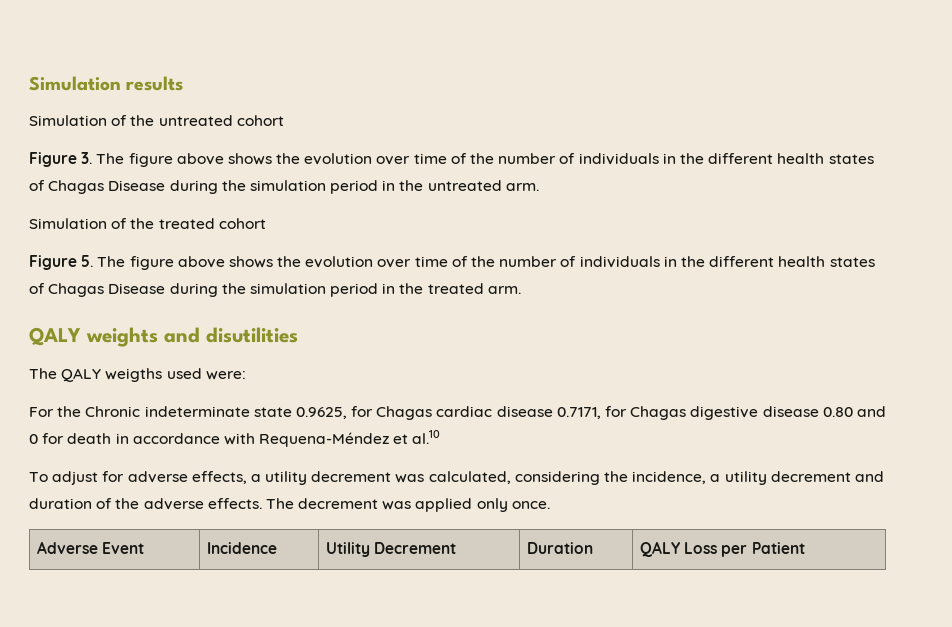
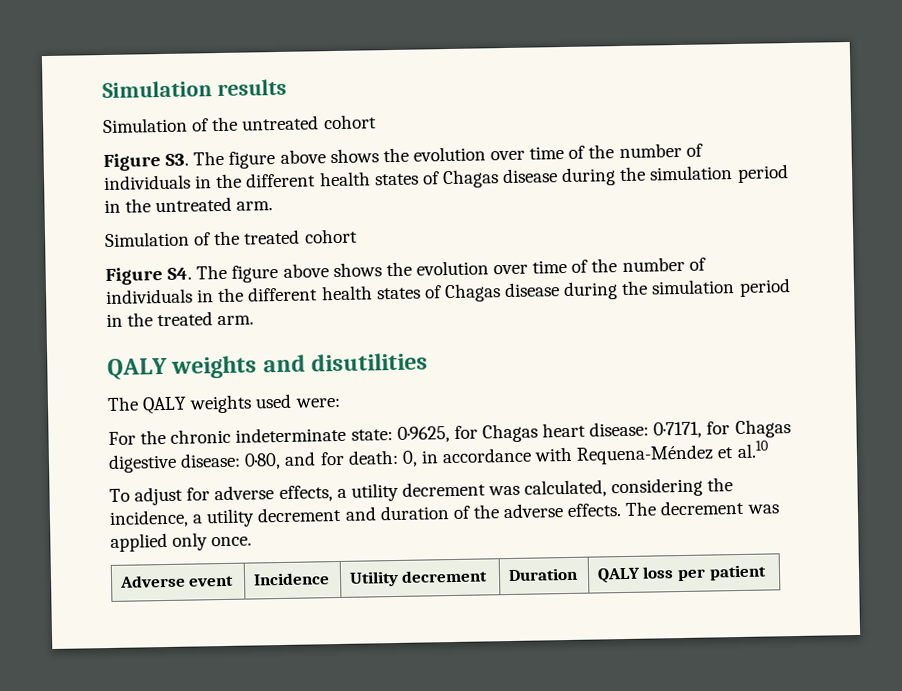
[81,152,93,164] 3. -> [165,153,190,166] S3.
[108,180,166,191] Disease -> [502,168,559,184] disease
[81,255,94,267] 5. -> [167,267,193,280] S4.
[108,283,166,294] Disease -> [504,282,561,298] disease
[105,368,163,382] weigths -> [189,394,253,414] weights
[85,406,886,420] [29,433,112,444] Chronic indeterminate state 0.9625, for Chagas cardiac disease 0.7171, for Chagas digestive disease 0.80 and 0 for death -> [170,419,791,444] [108,449,418,473] chronic indeterminate state: 0·9625, for Chagas heart disease: 0·7171, for Chagas digestive disease: 0·80, and for death: 0,
[102,542,145,554] Event -> [188,575,235,587] event
[374,542,457,554] Decrement -> [401,569,489,583] decrement
[684,542,805,557] Loss per Patient -> [642,564,767,582] loss per patient

